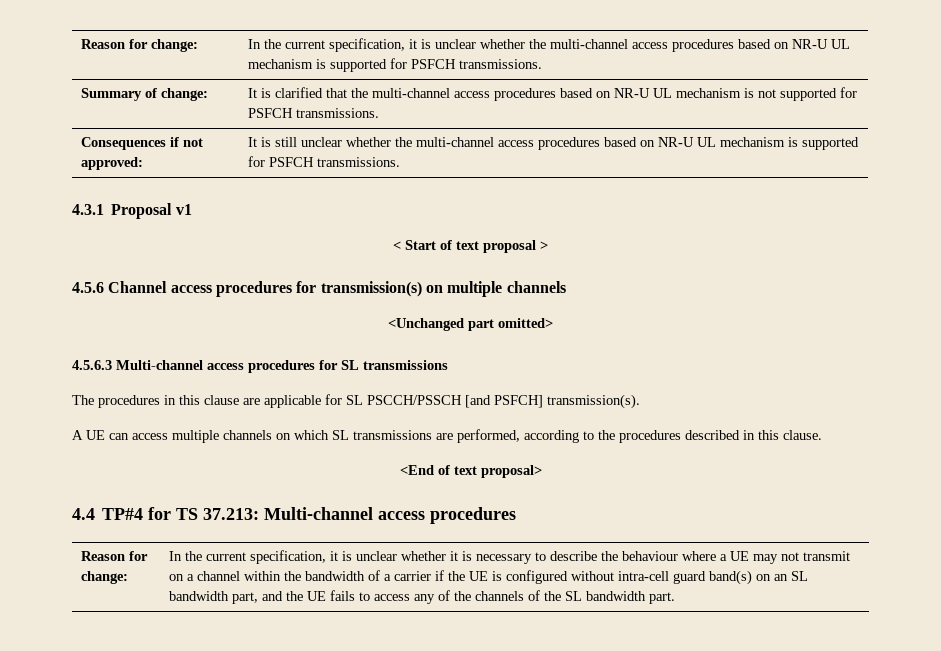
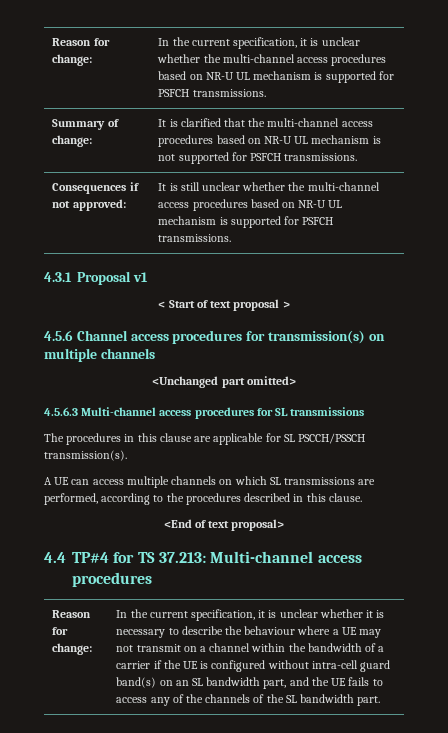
[465,395,543,408] [and PSFCH] -> (366, 438) none

